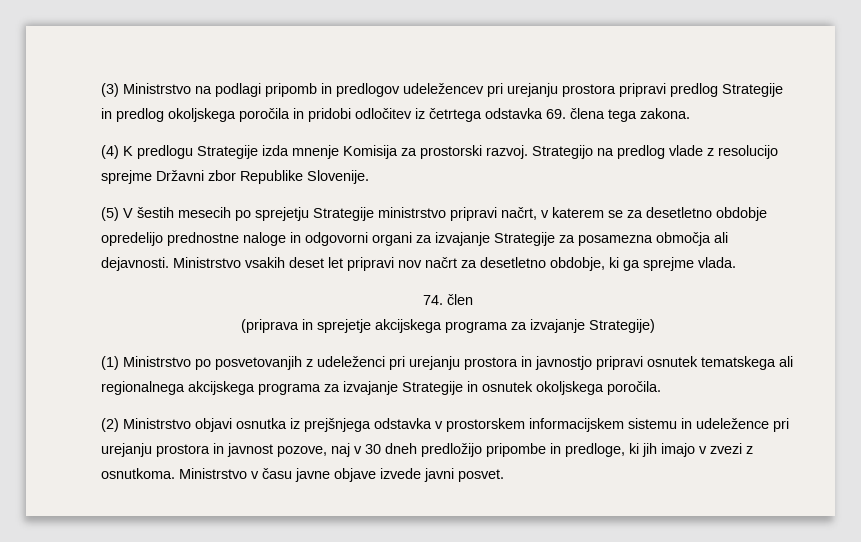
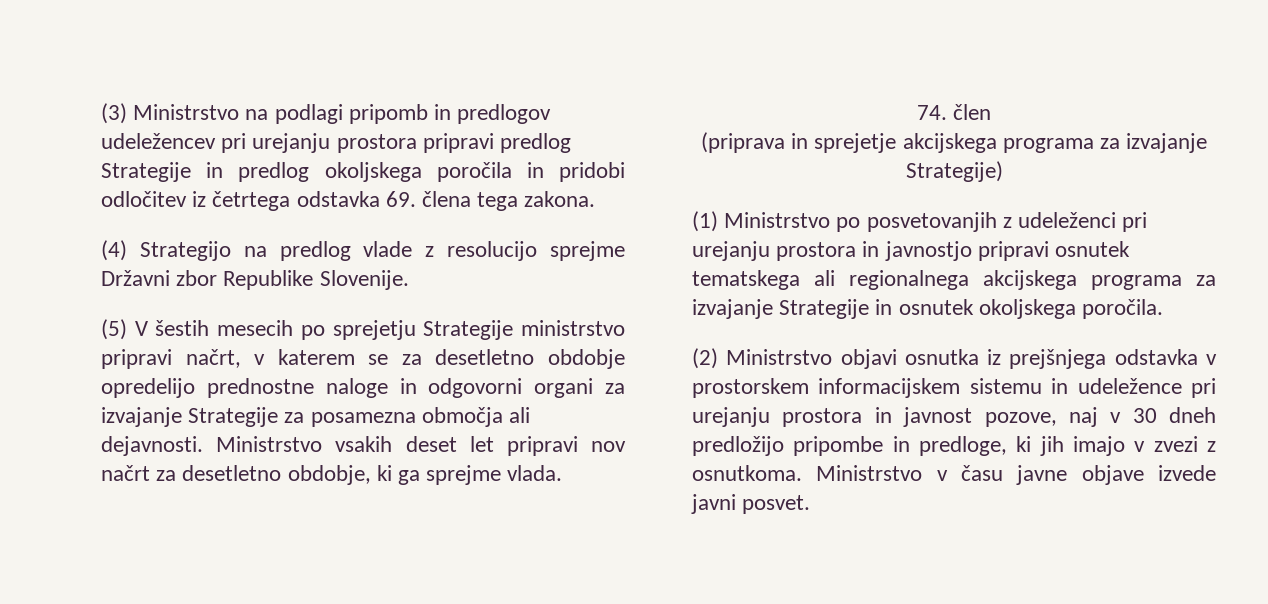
[123,145,528,159] K predlogu Strategije izda mnenje Komisija za prostorski razvoj. -> (127, 250) none

